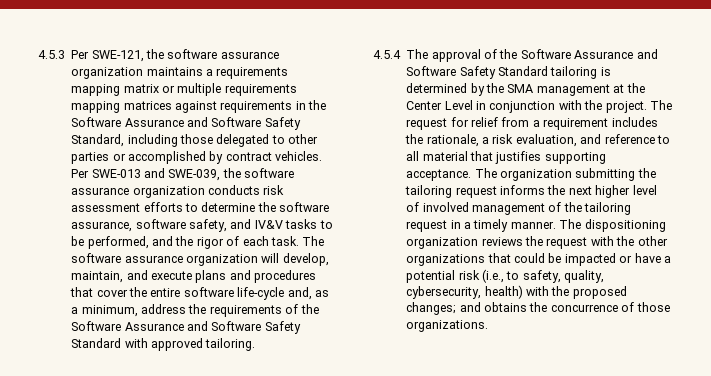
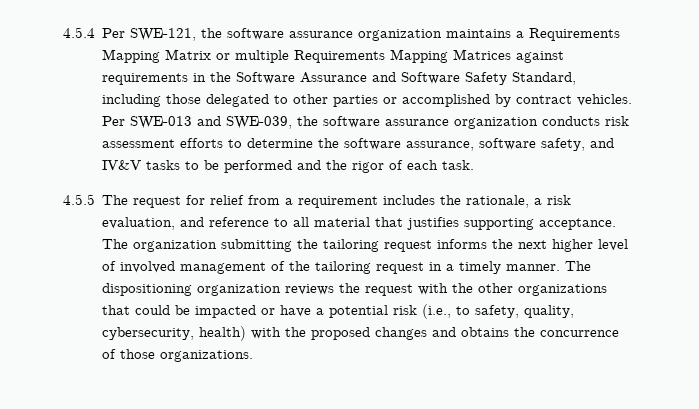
[38,50,65,59] 4.5.3 -> [63,27,95,38] 4.5.4
[216,67,289,79] [71,83,297,96] [71,101,172,113] requirements mapping matrix or multiple requirements mapping matrices -> [529,28,621,41] [102,49,512,63] Requirements Mapping Matrix or multiple Requirements Mapping Matrices
[87,236,149,249] performed, -> [224,160,293,173] performed
[302,236,325,246] [71,253,329,266] [71,270,317,283] [70,287,329,300] [71,304,319,317] [71,321,301,334] [71,338,256,351] [373,49,658,62] [406,66,611,79] [406,83,645,96] [406,100,647,113] The software assurance organization will develop, maintain, and execute plans and procedures that cover the entire software life-cycle and, as a minimum, address the requirements of the Software Assurance and Software Safety Standard with approved tailoring. // 4.5.4 The approval of the Software Assurance and Software Safety Standard tailoring is determined by the SMA management at the Center Level in conjunction with the project. -> [63,194,95,205] // 4.5.5
[406,302,457,315] changes; -> [375,327,428,340] changes

